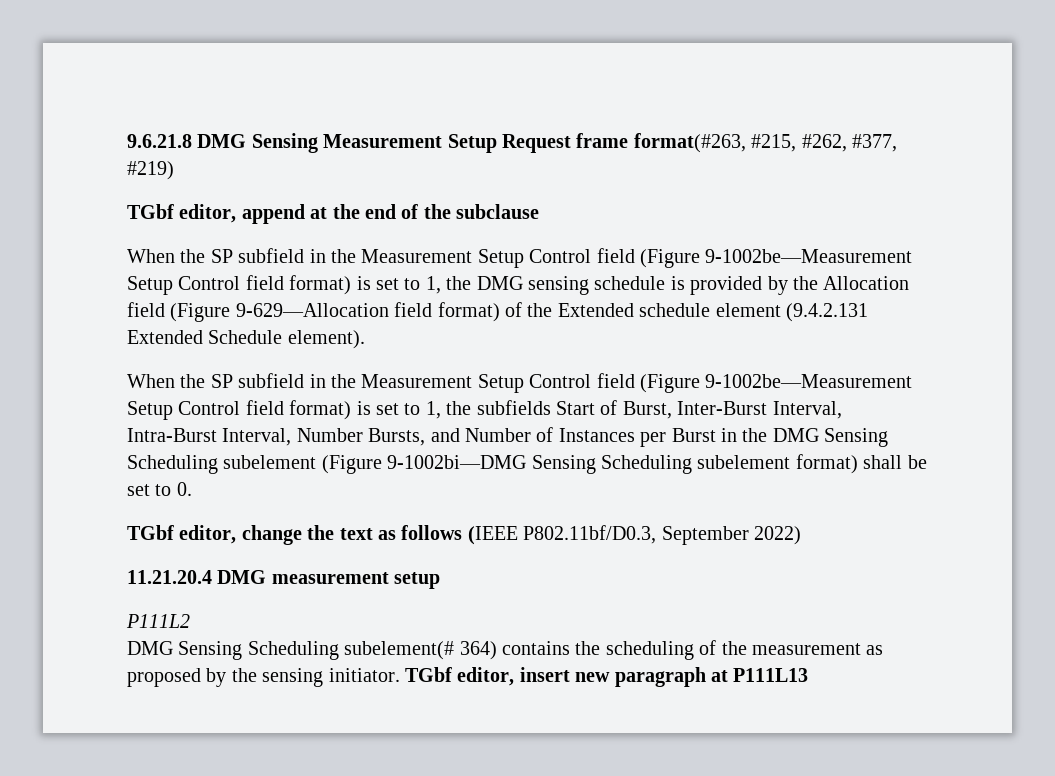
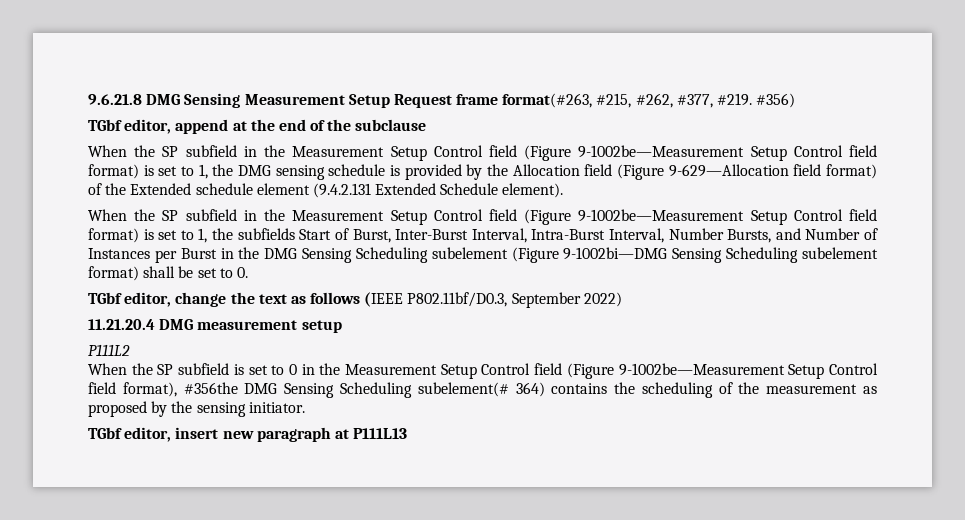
[127,161,174,180] #219) -> [717,93,796,108] #219. #356)
(190, 621) none -> [88,363,879,379] [88,382,238,397] When the SP subfield is set to 0 in the Measurement Setup Control field (Figure 9-1002be—Measurement Setup Control field format), #356the
(400, 675) none -> (305, 407) //

